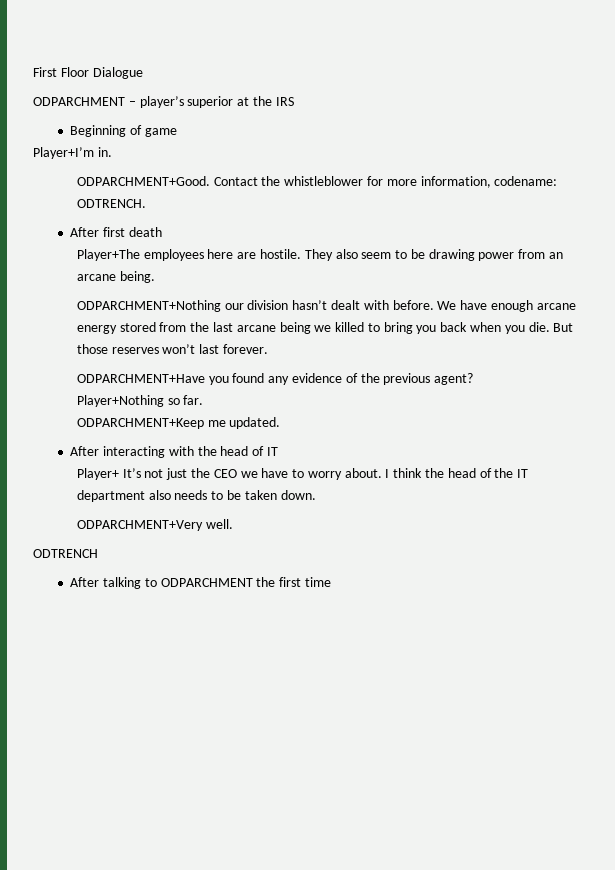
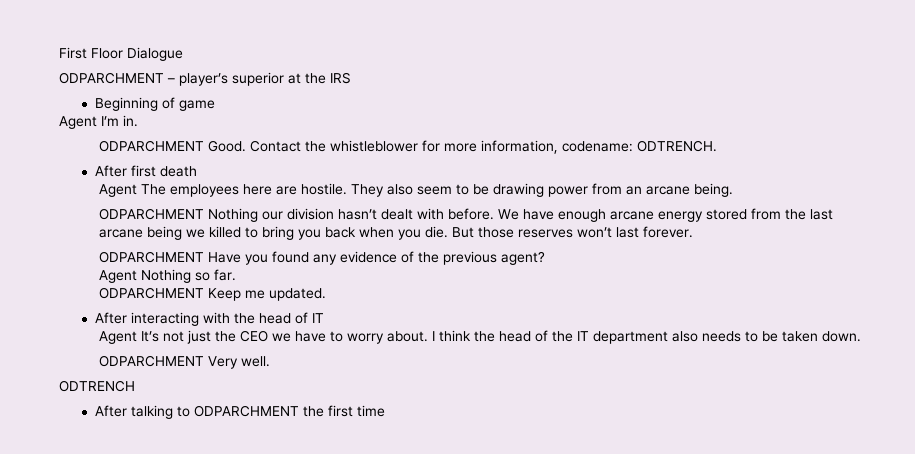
[33,147,94,159] Player+I’m -> [59,116,119,129] Agent I’m
[76,176,210,186] ODPARCHMENT+Good. -> [99,140,247,152] ODPARCHMENT Good.
[76,249,140,261] Player+The -> [99,184,167,197] Agent The
[76,300,221,312] ODPARCHMENT+Nothing -> [99,208,259,222] ODPARCHMENT Nothing
[76,374,205,383] ODPARCHMENT+Have -> [99,251,242,263] ODPARCHMENT Have
[76,395,164,407] Player+Nothing -> [99,269,192,283] Agent Nothing
[76,418,204,429] ODPARCHMENT+Keep -> [99,287,242,301] ODPARCHMENT Keep
[76,468,119,480] Player+ -> [99,331,138,344] Agent
[76,520,203,531] ODPARCHMENT+Very -> [99,355,239,369] ODPARCHMENT Very

